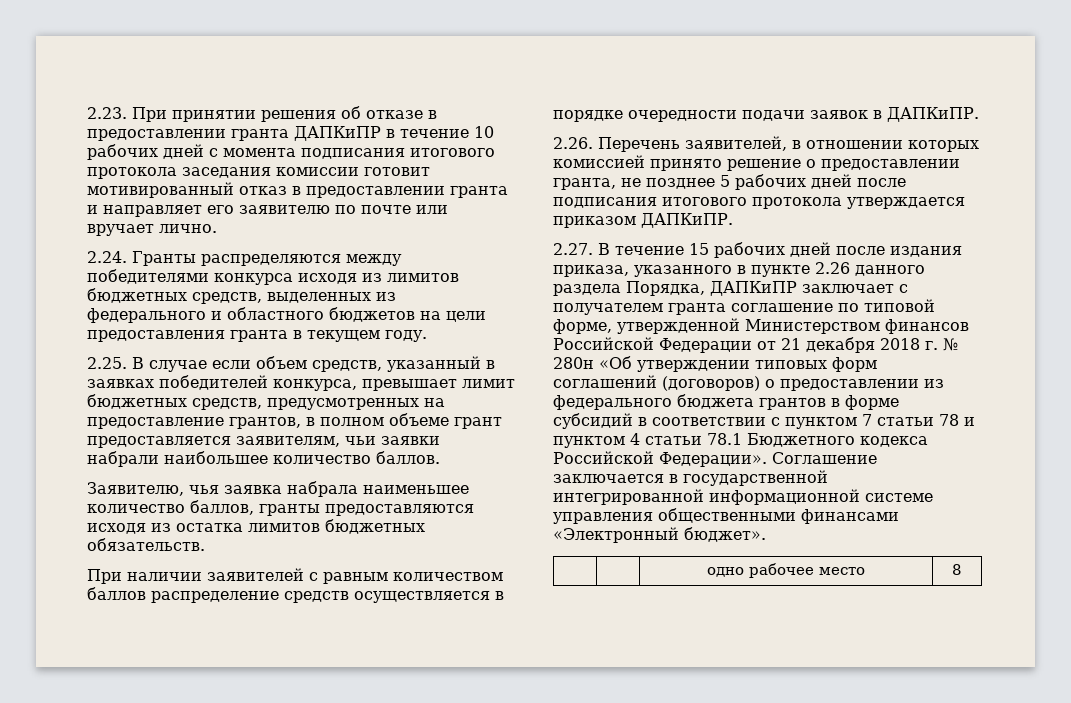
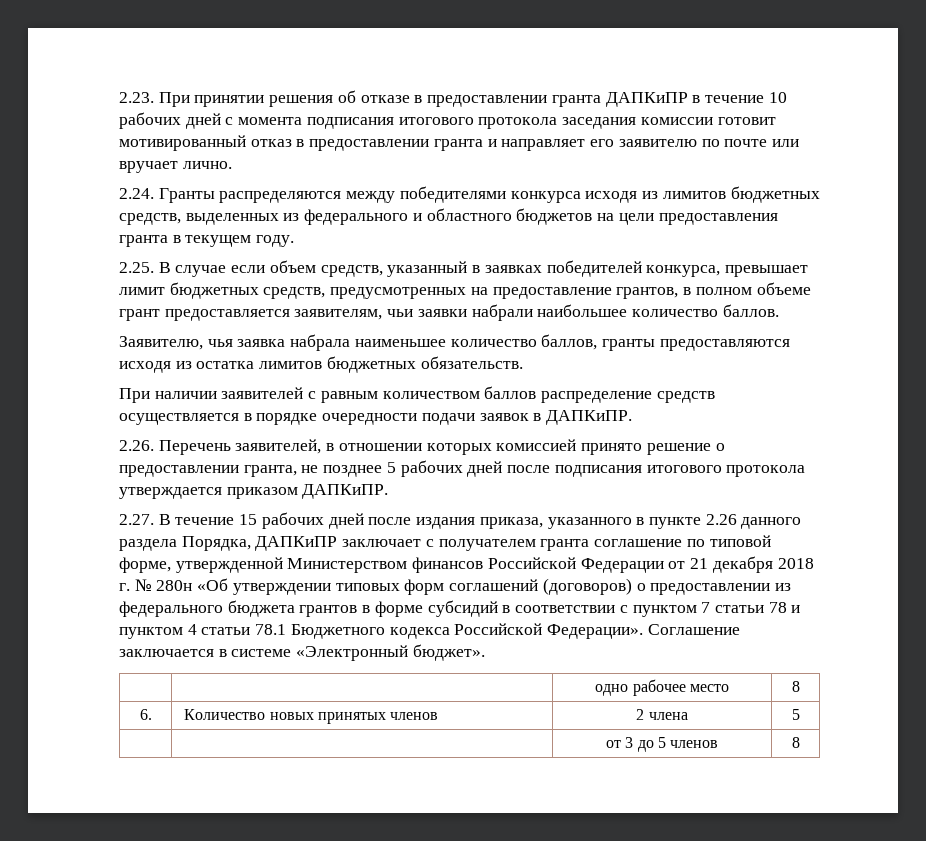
[683,470,828,486] [553,489,933,505] [553,508,899,524] государственной интегрированной информационной системе управления общественными финансами -> [231,649,292,657] системе
(962, 569) none -> [139,709,152,720] [184,709,439,724] [636,709,688,720] [791,709,800,720] [605,737,719,752] [791,737,800,748] // 6. | Количество новых принятых членов | 2 члена | 5 // | | от 3 до 5 членов | 8

